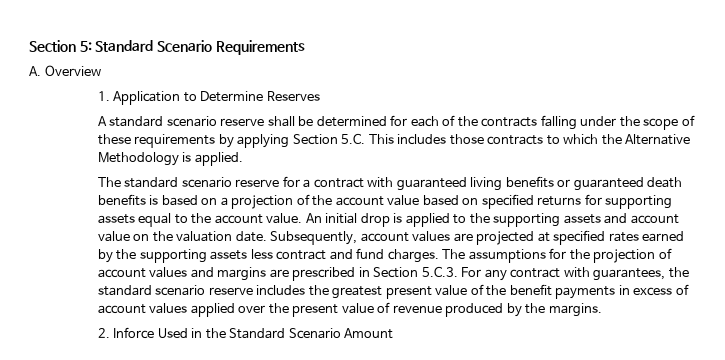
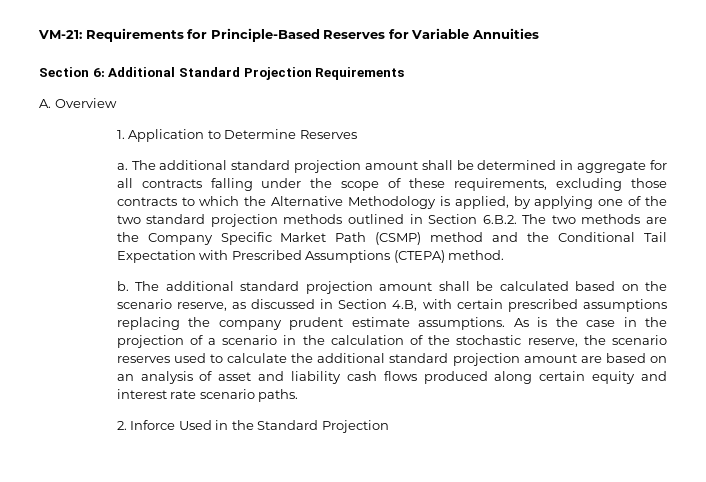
[29,40,212,52] Section 5: Standard Scenario -> [38,28,539,42] [39,67,312,80] VM-21: Requirements for Principle-Based Reserves for Variable Annuities // Section 6: Additional Standard Projection
[97,115,478,127] A standard scenario reserve shall be determined for each of the -> [116,160,668,173] [116,178,133,188] a. The additional standard projection amount shall be determined in aggregate for all
[134,133,447,148] requirements by applying Section 5.C. This includes -> [454,178,623,191] requirements, excluding
[194,152,243,166] [97,176,683,191] [97,194,673,209] [97,213,679,227] [97,230,685,245] [97,248,672,263] [97,266,689,281] [97,284,689,299] [97,302,602,317] applied. // The standard scenario reserve for a contract with guaranteed living benefits or guaranteed death benefits is based on a projection of the account value based on specified returns for supporting assets equal to the account value. An initial drop is applied to the supporting assets and account value on the valuation date. Subsequently, account values are projected at specified rates earned by the supporting assets less contract and fund charges. The assumptions for the projection of account values and margins are prescribed in Section 5.C.3. For any contract with guarantees, the standard scenario reserve includes the greatest present value of the benefit payments in excess of account values applied over the present value of revenue produced by the margins. -> [454,196,668,209] [116,214,667,227] [116,232,667,245] [116,250,505,263] [116,281,668,294] [116,299,667,312] [116,317,668,330] [116,335,667,348] [116,353,667,366] [116,371,667,384] [116,389,299,402] applied, by applying one of the two standard projection methods outlined in Section 6.B.2. The two methods are the Company Specific Market Path (CSMP) method and the Conditional Tail Expectation with Prescribed Assumptions (CTEPA) method. // b. The additional standard projection amount shall be calculated based on the scenario reserve, as discussed in Section 4.B, with certain prescribed assumptions replacing the company prudent estimate assumptions. As is the case in the projection of a scenario in the calculation of the stochastic reserve, the scenario reserves used to calculate the additional standard projection amount are based on an analysis of asset and liability cash flows produced along certain equity and interest rate scenario paths.
[288,328,394,339] Scenario Amount -> [321,420,389,433] Projection

